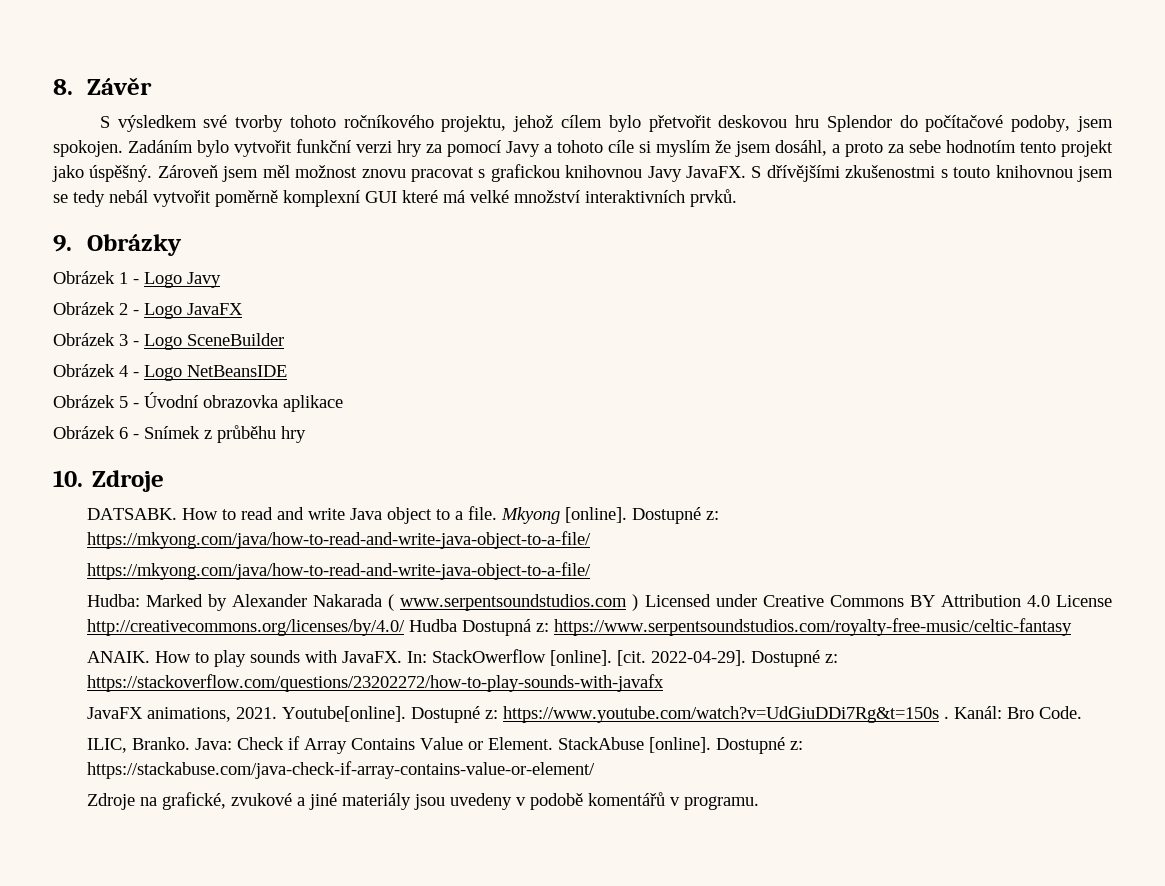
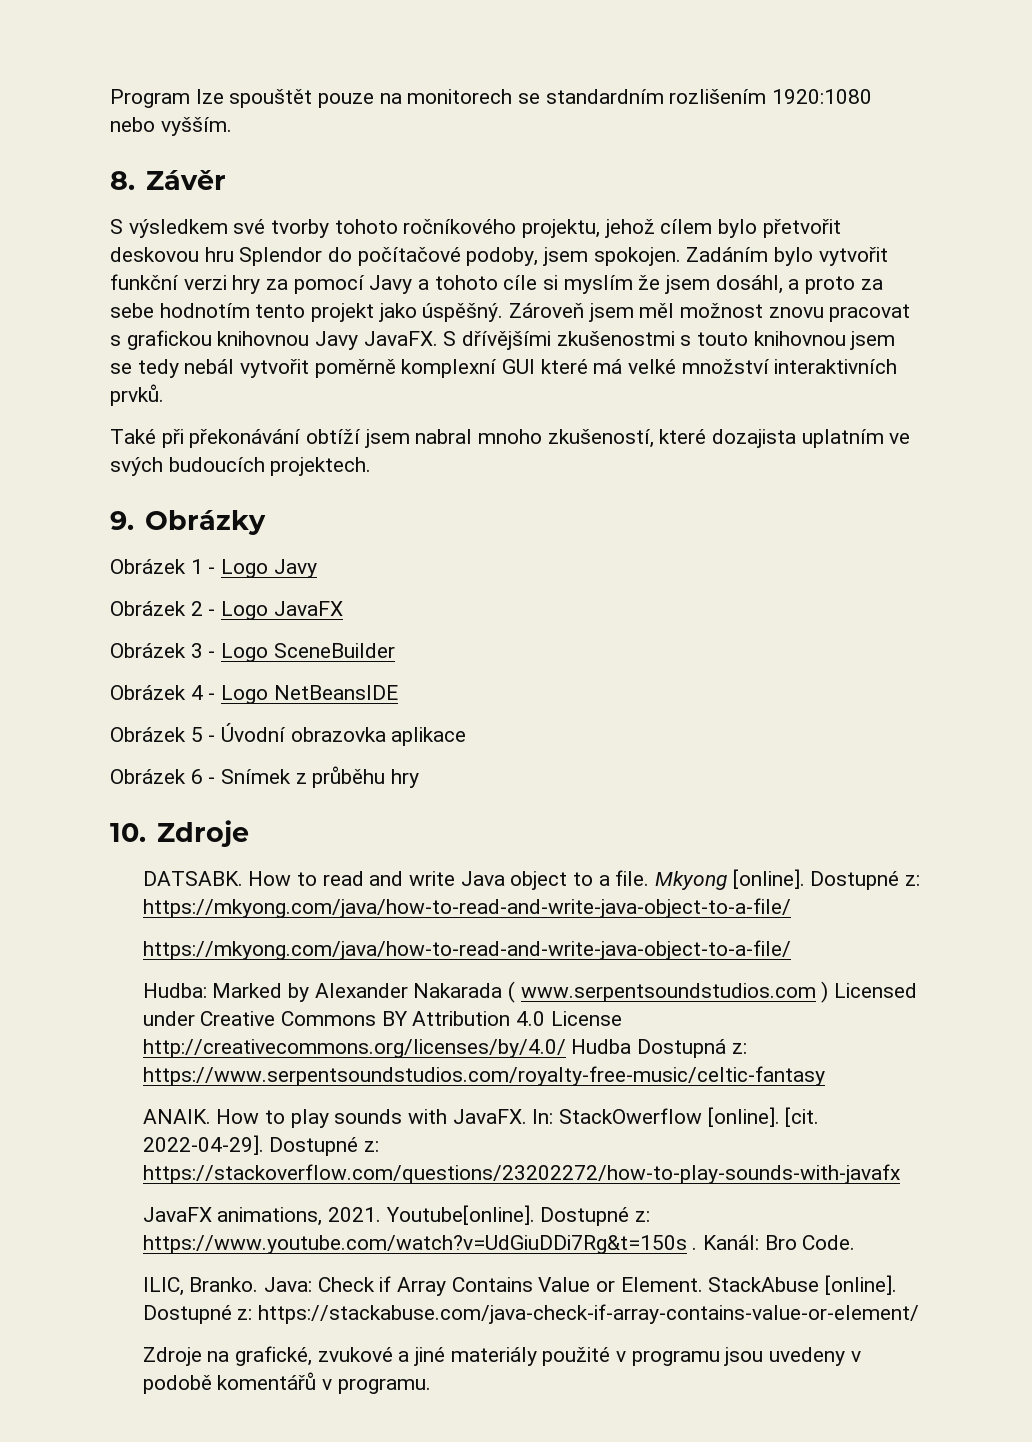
(53, 87) none -> [110,89,873,108] [110,117,232,136] Program lze spouštět pouze na monitorech se standardním rozlišením 1920:1080 nebo vyšším. //
(737, 198) none -> [110,429,911,448] [110,457,372,476] // Také při překonávání obtíží jsem nabral mnoho zkušeností, které dozajista uplatním ve svých budoucích projektech.
(412, 801) none -> [542,1347,720,1366] použité v programu

